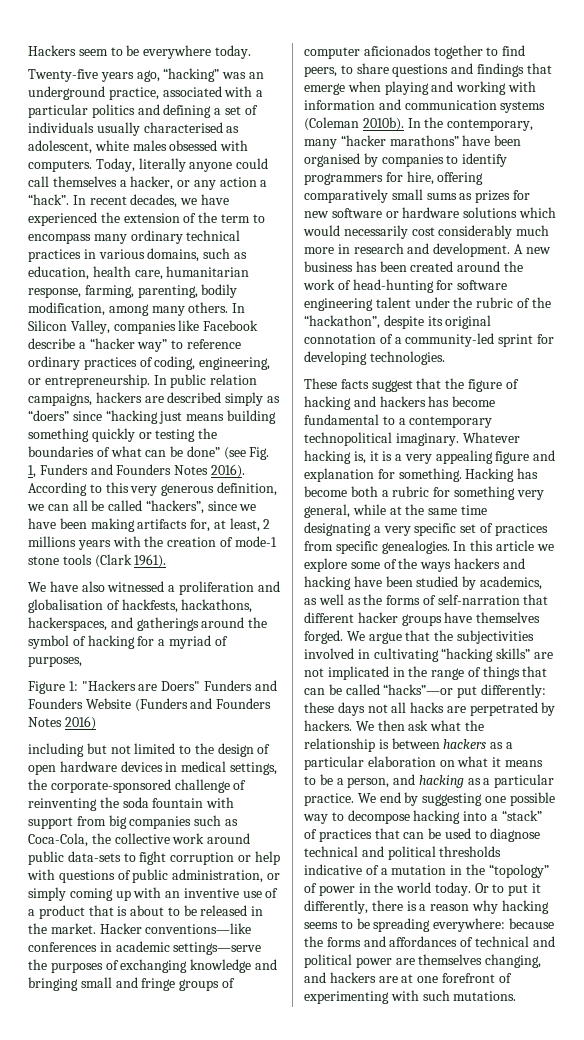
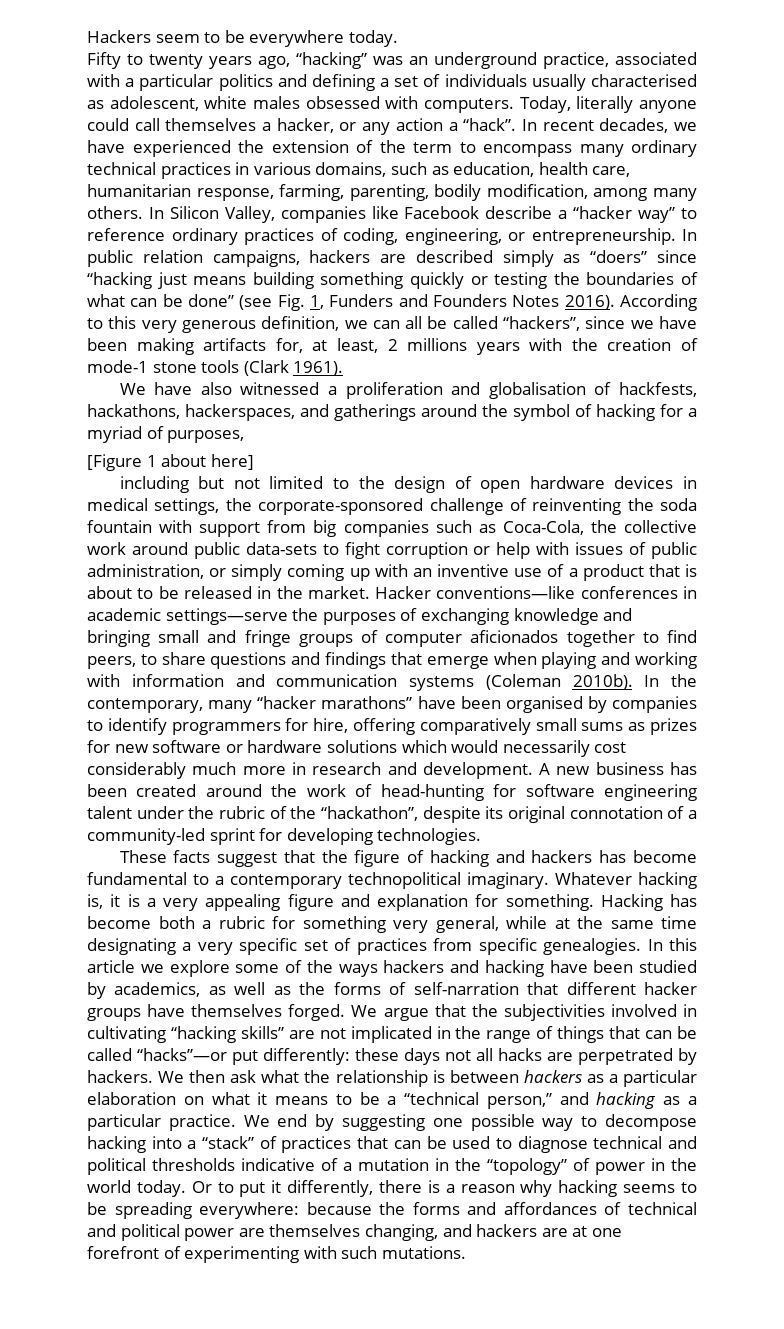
[28,69,98,82] Twenty-five -> [87,52,203,69] Fifty to twenty
[28,680,277,694] [28,698,272,712] [28,716,96,730] Figure 1: "Hackers are Doers" Funders and Founders Website (Funders and Founders Notes 2016) -> [87,454,254,471] [Figure 1 about here]
[58,870,115,883] questions -> [575,542,624,555] issues
[347,777,390,788] person, -> [404,1092,552,1109] “technical person,”

